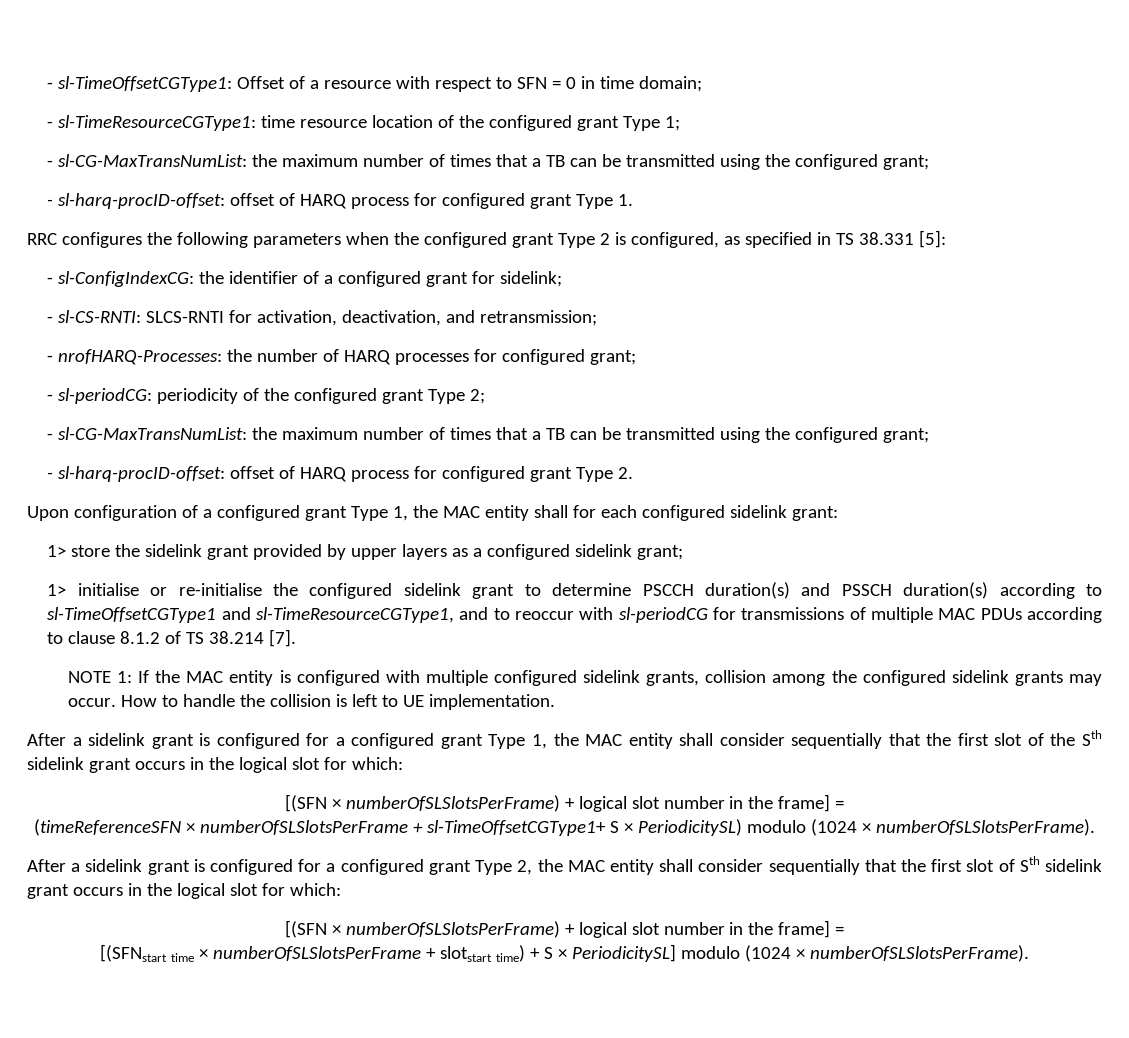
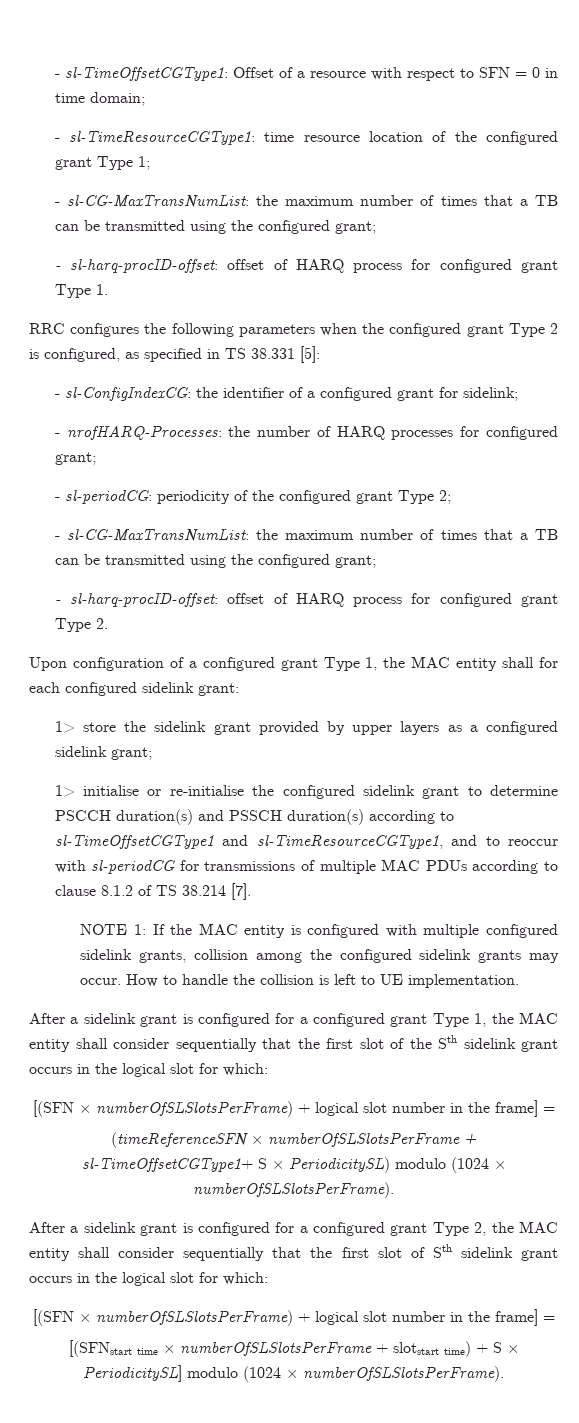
[47,310,598,326] // - sl-CS-RNTI: SLCS-RNTI for activation, deactivation, and retransmission; -> (518, 394) none

